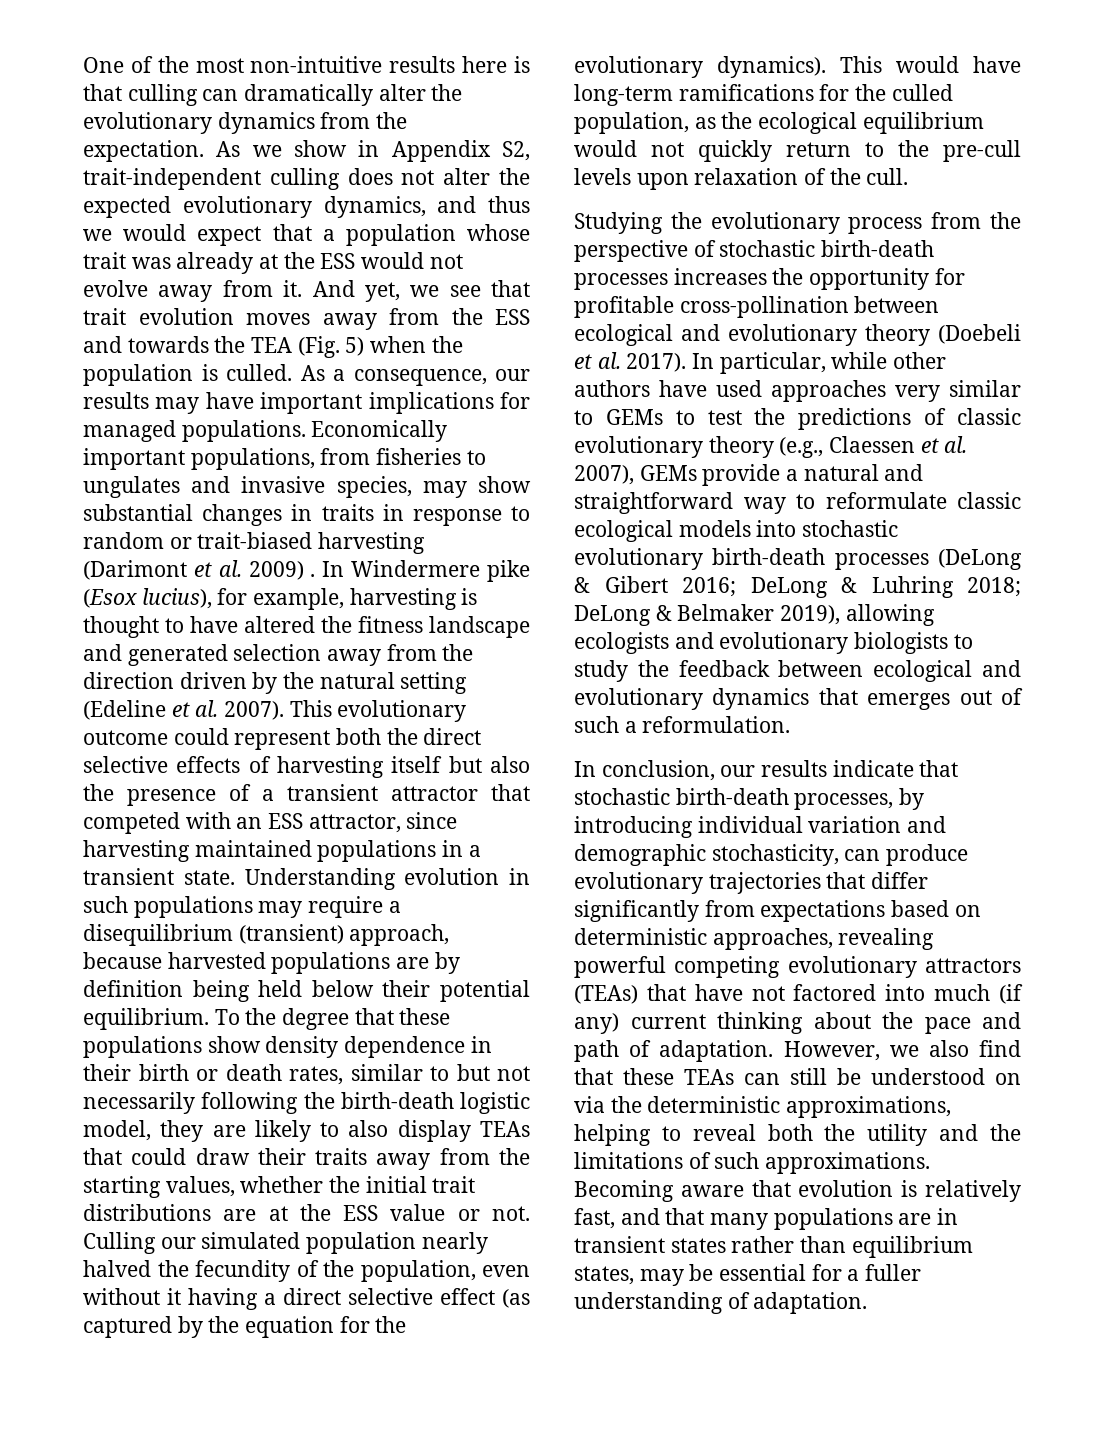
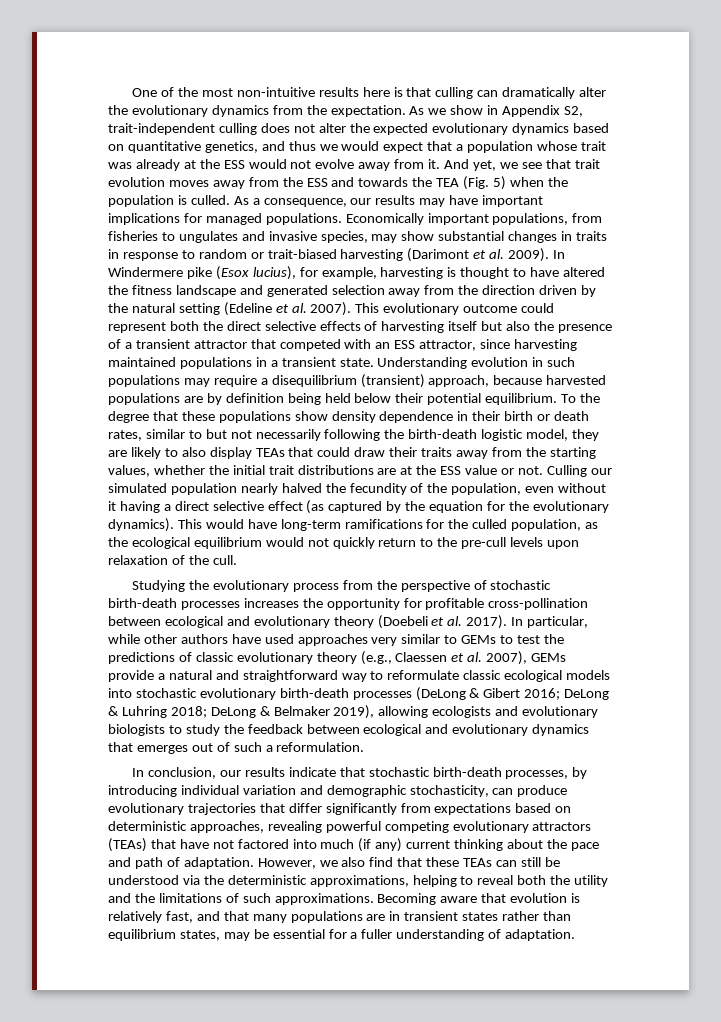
[323,196,426,218] dynamics, -> [512,123,610,135] [108,141,258,153] dynamics based on quantitative genetics,
[248,561,316,580] 2009) . -> [508,248,550,262] 2009).
[995,1073,1021,1085] on -> (179, 880) none

